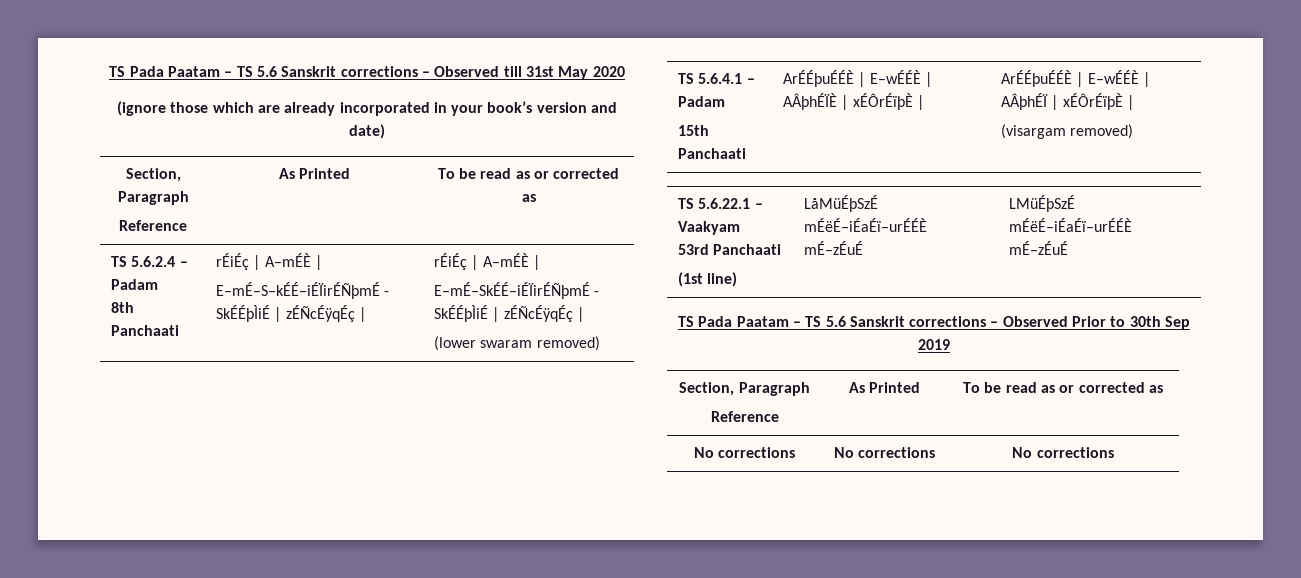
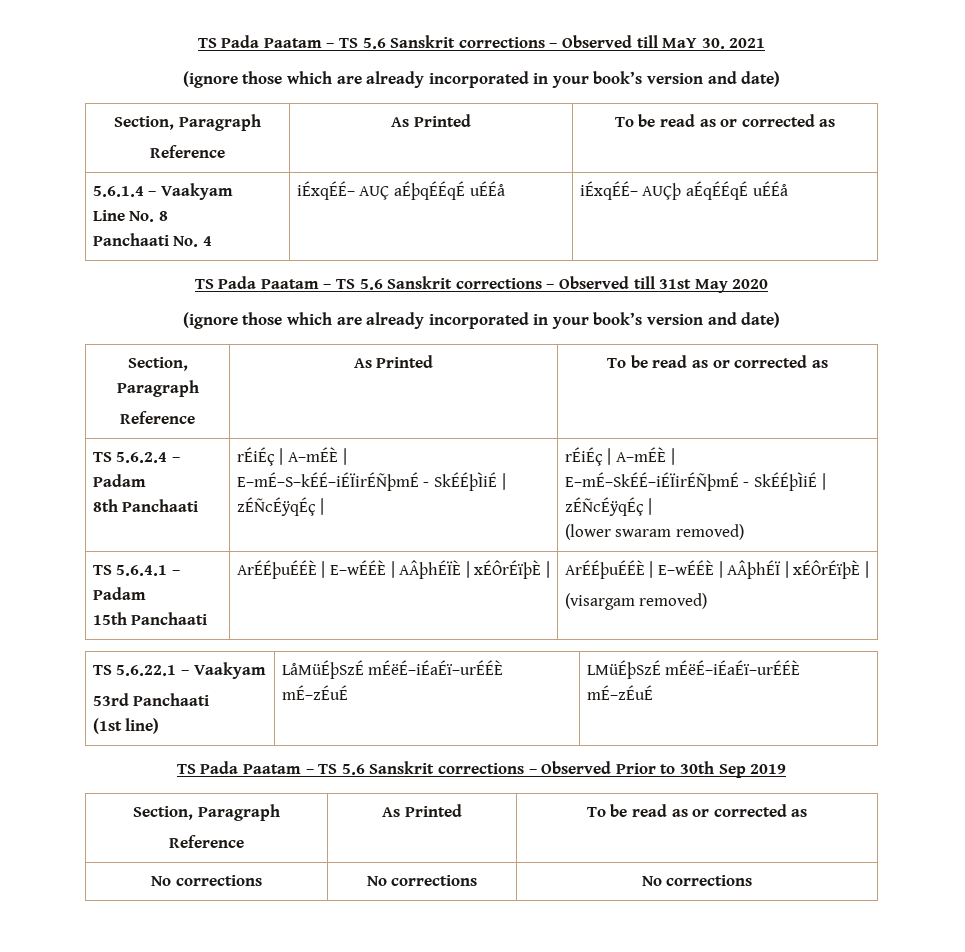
(522, 71) none -> [662,38,766,49] [182,71,781,88] [114,114,261,131] [150,145,225,158] [391,114,471,127] [614,114,836,127] [92,183,233,200] [92,210,168,222] [92,233,212,247] [296,181,505,200] [579,181,788,200] [194,276,655,290] MaY 30. 2021 // (ignore those which are already incorporated in your book’s version and date) // Section, Paragraph // Reference | As Printed | To be read as or corrected as // 5.6.1.4 – Vaakyam // Line No. 8 // Panchaati No. 4 | iÉxqÉÉ– AUÇ aÉþqÉÉqÉ uÉÉå | iÉxqÉÉ– AUÇþ aÉqÉÉqÉ uÉÉå // TS Pada Paatam – TS 5.6 Sanskrit corrections – Observed till

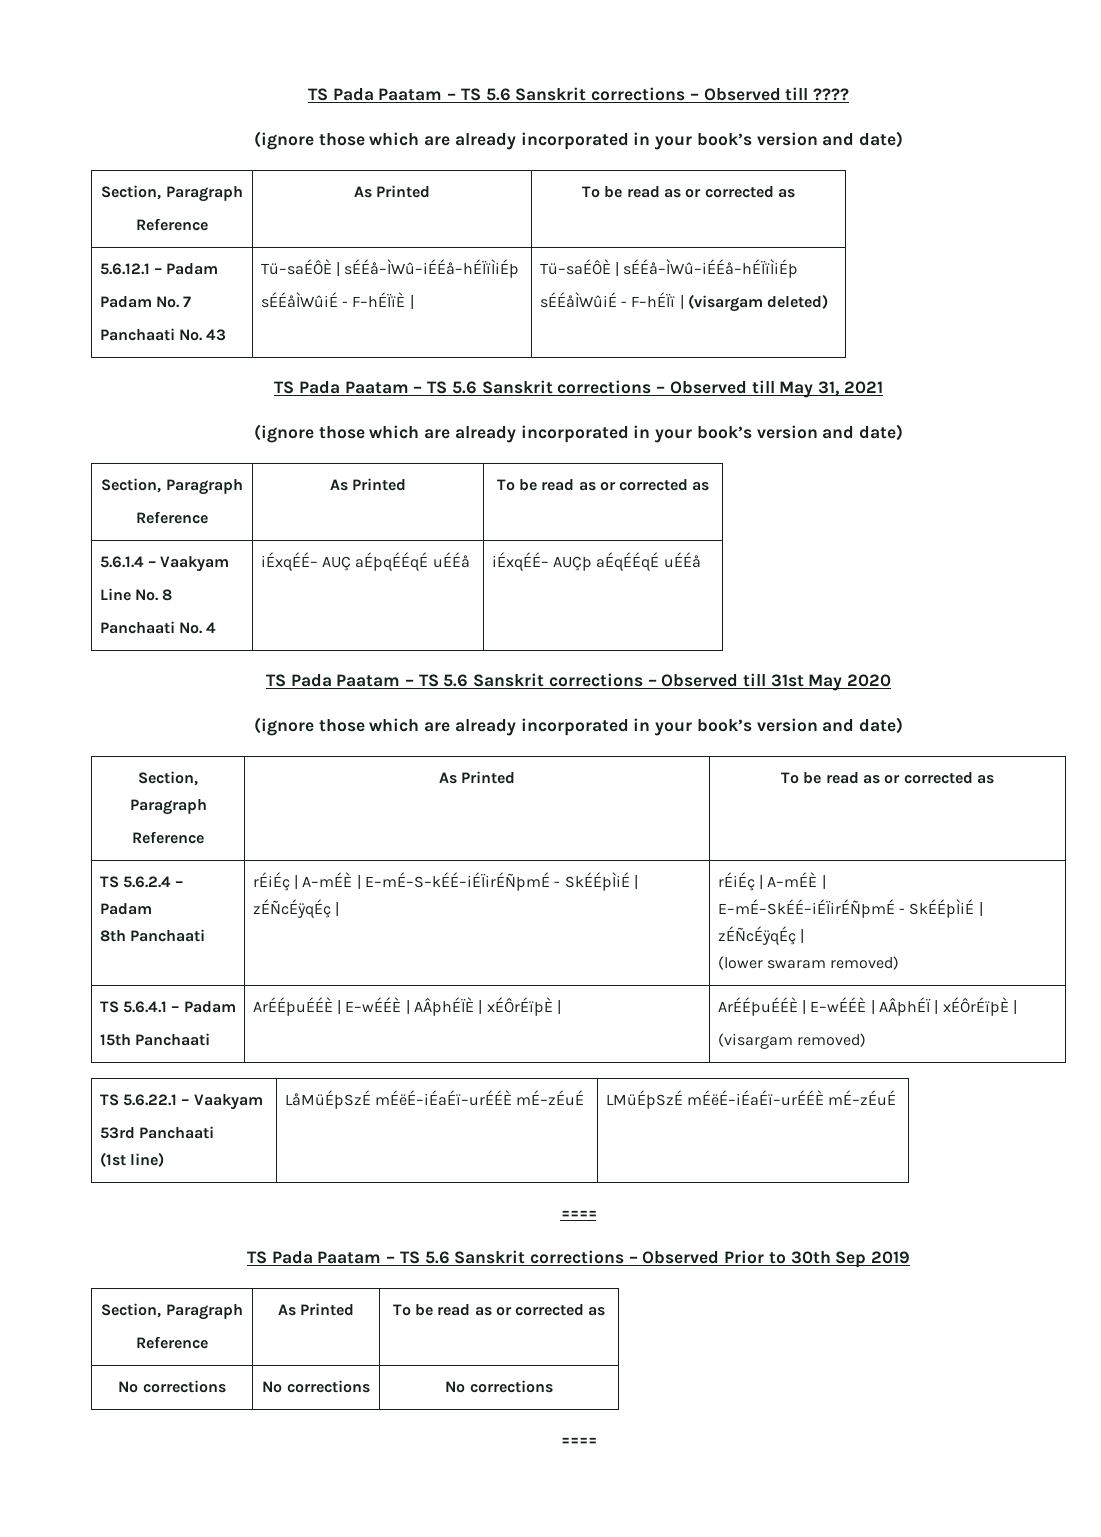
[662,38,725,49] MaY 30. -> [812,88,849,101] [254,131,903,150] [101,185,243,202] [136,218,208,231] [353,185,431,198] [582,186,795,198] [99,263,219,275] [99,296,192,308] [99,328,227,341] [260,259,520,278] [260,292,414,309] [539,259,799,278] [539,292,829,312] [274,380,839,398] ???? // (ignore those which are already incorporated in your book’s version and date) // Section, Paragraph // Reference | As Printed | To be read as or corrected as // 5.6.12.1 – Padam // Padam No. 7 // Panchaati No. 43 | Tü–saÉÔÈ | sÉÉå–ÌWû–iÉÉå–hÉÏïÌiÉþ // sÉÉåÌWûiÉ - F–hÉÏïÈ | | Tü–saÉÔÈ | sÉÉå–ÌWû–iÉÉå–hÉÏïÌiÉþ // sÉÉåÌWûiÉ - F–hÉÏï | (visargam deleted) // TS Pada Paatam – TS 5.6 Sanskrit corrections – Observed till May 31,
(347, 456) // -> (361, 882) none
(653, 692) none -> [560,1210,597,1218] // ====
(753, 880) none -> [560,1437,597,1445] // ====

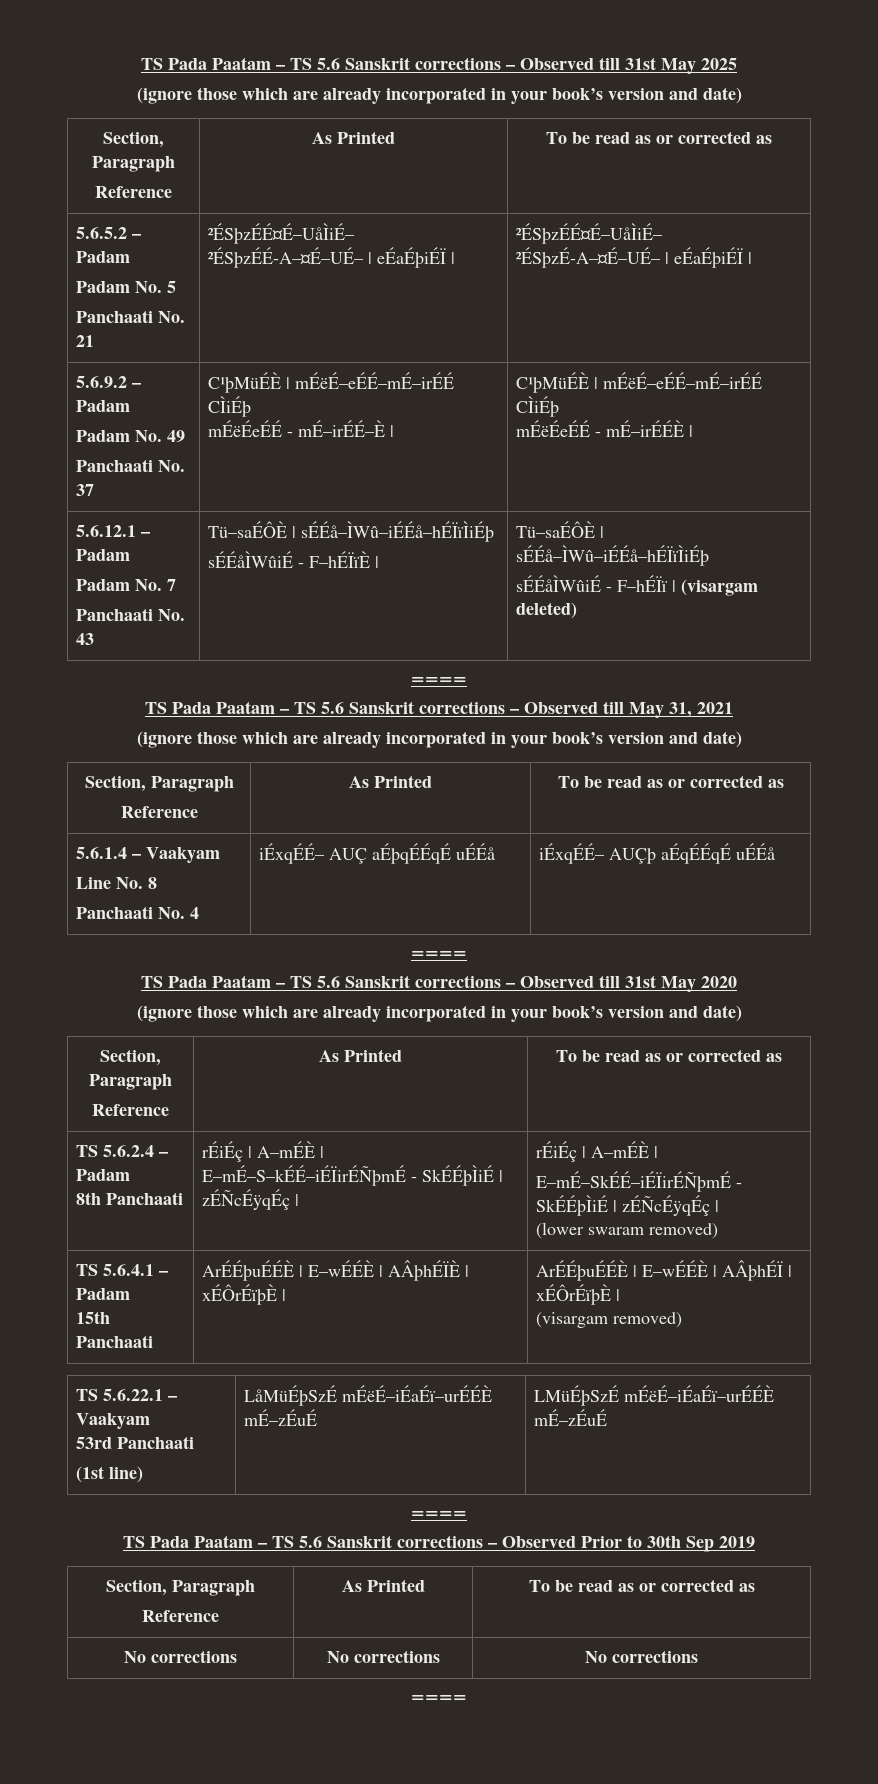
[812,88,849,101] ???? -> [625,57,737,74] 31st May 2025
(795, 193) none -> [76,227,142,239] [76,251,131,263] [76,281,177,293] [76,310,186,323] [76,335,95,347] [208,223,355,244] [208,247,456,268] [516,223,663,244] [516,247,753,268] [76,376,142,388] [76,400,131,412] [76,430,186,442] [76,459,186,472] [76,484,95,496] [208,372,455,393] [208,396,252,417] [208,420,395,437] [516,372,763,393] [516,396,560,417] [516,420,694,437] // 5.6.5.2 – Padam // Padam No. 5 // Panchaati No. 21 | ²ÉSþzÉÉ¤É–UåÌiÉ– ²ÉSþzÉÉ-A–¤É–UÉ– | eÉaÉþiÉÏ | | ²ÉSþzÉÉ¤É–UåÌiÉ– ²ÉSþzÉ-A–¤É–UÉ– | eÉaÉþiÉÏ | // 5.6.9.2 – Padam // Padam No. 49 // Panchaati No. 37 | C¹þMüÉÈ | mÉëÉ–eÉÉ–mÉ–irÉÉ CÌiÉþ // mÉëÉeÉÉ - mÉ–irÉÉ–È | | C¹þMüÉÈ | mÉëÉ–eÉÉ–mÉ–irÉÉ CÌiÉþ // mÉëÉeÉÉ - mÉ–irÉÉÈ |
(829, 301) none -> [411,677,467,684] // ====
(701, 560) none -> [411,951,467,958] // ====

